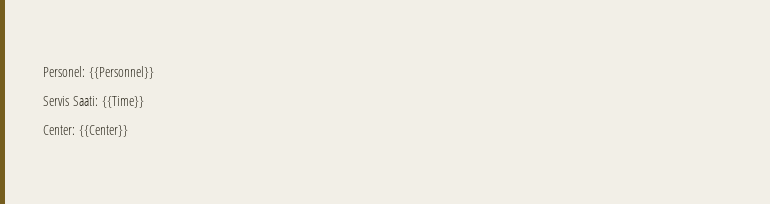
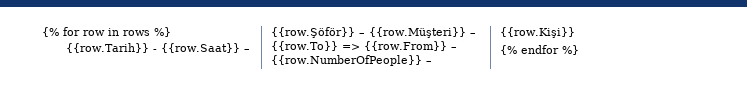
[43,66,154,79] [43,96,144,108] [43,125,128,137] Personel: {{Personnel}} // Servis Saati: {{Time}} // Center: {{Center}} -> [42,27,171,37] [66,43,251,53] [271,27,476,38] [271,41,457,51] [271,55,432,66] [500,27,575,38] [500,45,579,55] {% for row in rows %} // {{row.Tarih}} - {{row.Saat}} – {{row.Şöför}} – {{row.Müşteri}} – {{row.To}} => {{row.From}} – {{row.NumberOfPeople}} – {{row.Kişi}} // {% endfor %}

